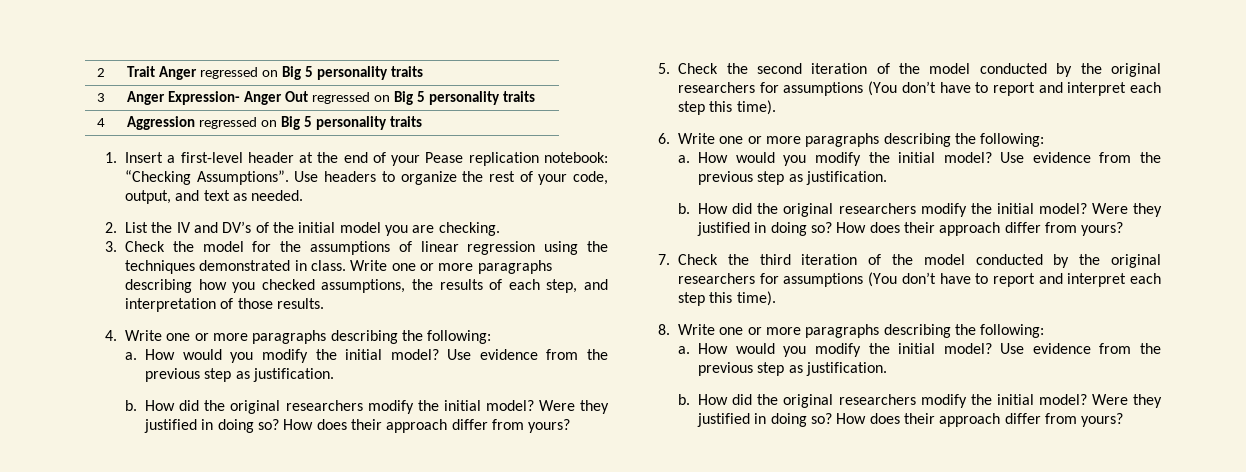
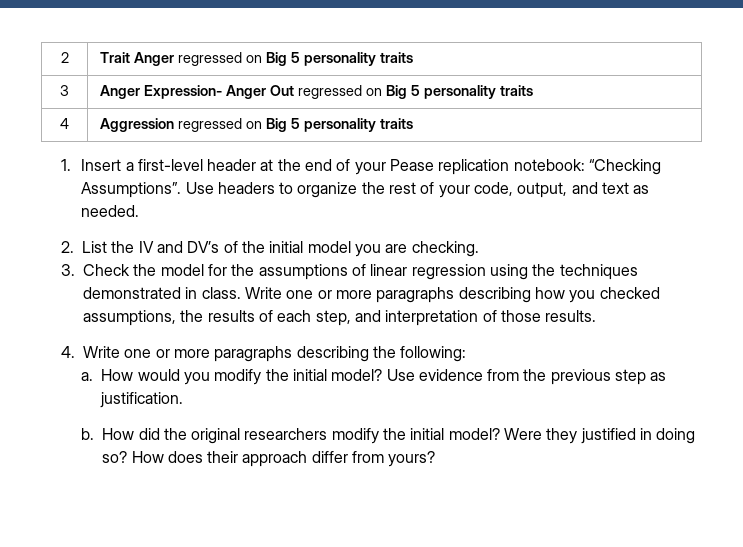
[658,63,1161,77] [678,81,1161,96] [678,100,776,115] [658,133,1045,147] [678,152,1161,166] [698,171,888,185] [678,203,1162,217] [697,222,1124,236] [658,254,1161,268] [678,272,1161,287] [678,291,776,306] [658,324,1045,338] [678,343,1161,357] [698,362,888,376] [678,394,1162,408] [697,413,1124,427] // 5. Check the second iteration of the model conducted by the original researchers for assumptions (You don’t have to report and interpret each step this time). // 6. Write one or more paragraphs describing the following: // a. How would you modify the initial model? Use evidence from the previous step as justification. // b. How did the original researchers modify the initial model? Were they justified in doing so? How does their approach differ from yours? // 7. Check the third iteration of the model conducted by the original researchers for assumptions (You don’t have to report and interpret each step this time). // 8. Write one or more paragraphs describing the following: // a. How would you modify the initial model? Use evidence from the previous step as justification. // b. How did the original researchers modify the initial model? Were they justified in doing so? How does their approach differ from yours? -> (436, 459) none

